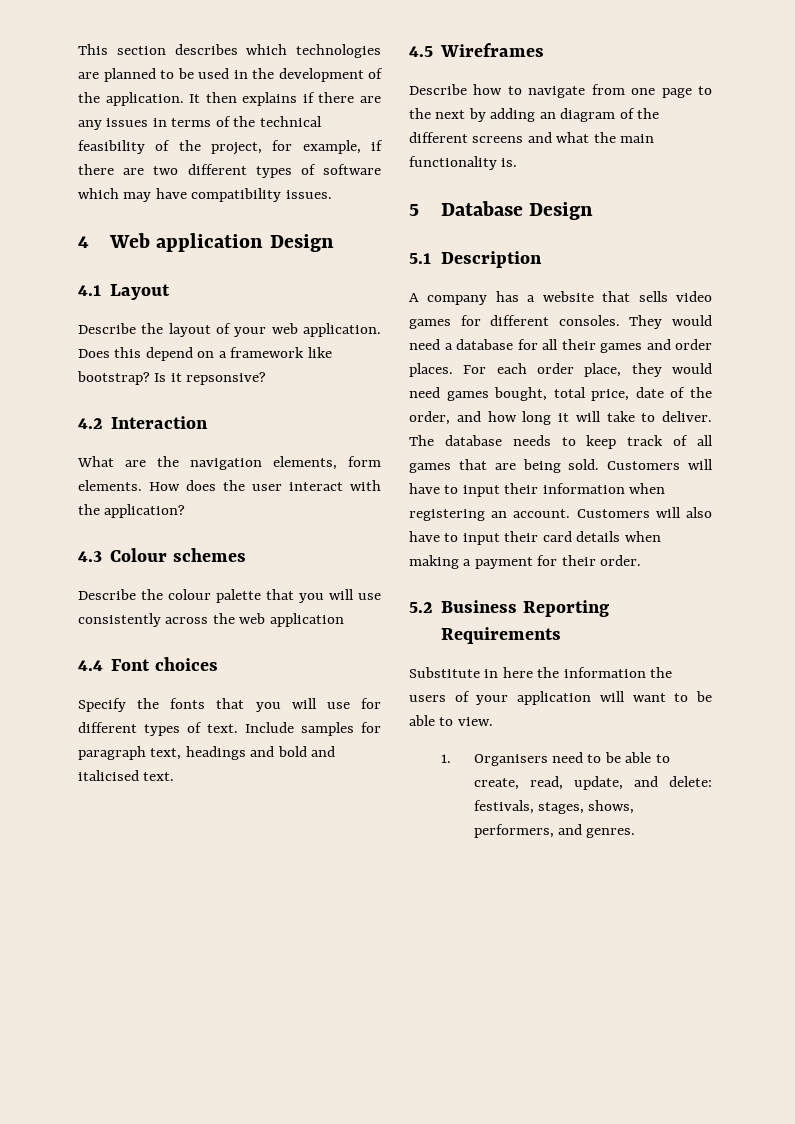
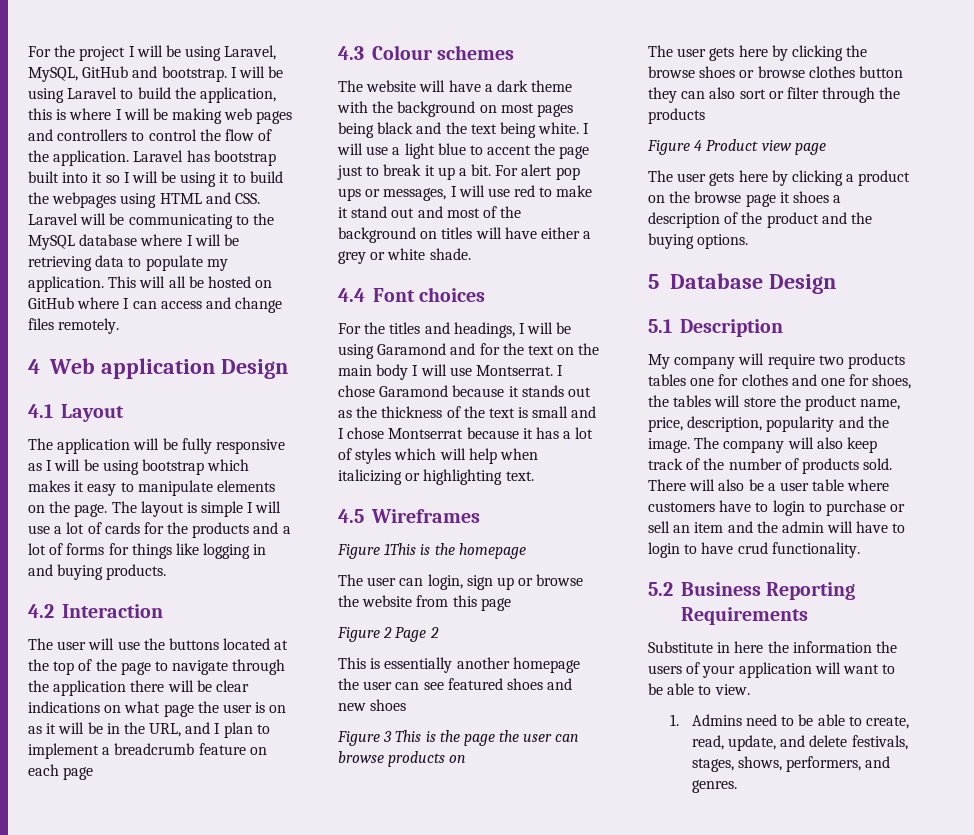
[78,44,381,58] [78,68,383,82] [78,92,381,106] [78,116,322,130] [78,140,383,155] [78,164,381,178] [78,188,332,202] This section describes which technologies are planned to be used in the development of the application. It then explains if there are any issues in terms of the technical feasibility of the project, for example, if there are two different types of software which may have compatibility issues. -> [28,45,277,61] [28,66,284,82] [28,87,276,103] [28,108,293,124] [28,129,273,141] [28,150,276,166] [28,171,283,187] [28,192,260,208] [28,213,274,229] [28,234,239,250] [28,255,228,271] [28,276,273,292] [28,297,283,313] [28,318,120,334] For the project I will be using Laravel, MySQL, GitHub and bootstrap. I will be using Laravel to build the application, this is where I will be making web pages and controllers to control the flow of the application. Laravel has bootstrap built into it so I will be using it to build the webpages using HTML and CSS. Laravel will be communicating to the MySQL database where I will be retrieving data to populate my application. This will all be hosted on GitHub where I can access and change files remotely.
[78,323,381,337] [78,347,332,361] [77,371,267,385] [78,416,209,429] [77,456,381,470] [78,480,381,491] [78,504,186,518] [78,548,246,562] [78,589,381,603] [78,613,344,627] [78,657,218,671] [78,698,381,712] [78,722,381,736] [78,746,336,760] [78,770,175,781] [409,43,545,57] [409,84,712,98] [409,108,660,122] [409,132,655,143] [409,156,518,170] Describe the layout of your web application. Does this depend on a framework like bootstrap? Is it repsonsive? // 4.2 Interaction // What are the navigation elements, form elements. How does the user interact with the application? // 4.3 Colour schemes // Describe the colour palette that you will use consistently across the web application // 4.4 Font choices // Specify the fonts that you will use for different types of text. Include samples for paragraph text, headings and bold and italicised text. // 4.5 Wireframes // Describe how to navigate from one page to the next by adding an diagram of the different screens and what the main functionality is. -> [28,438,285,454] [28,459,250,475] [28,480,275,496] [28,501,282,517] [28,522,291,538] [28,543,267,559] [28,564,167,580] [28,604,163,618] [28,638,289,650] [28,659,286,675] [28,680,249,696] [28,701,287,717] [28,722,270,738] [28,743,267,759] [28,764,94,780] [338,45,515,60] [338,80,573,92] [337,101,573,117] [338,122,590,138] [337,143,590,159] [337,164,580,180] [338,185,593,201] [338,206,522,218] [338,227,592,243] [338,248,471,264] [338,287,486,302] [338,322,572,338] [338,343,600,359] [338,364,564,380] [338,385,591,397] [338,406,597,418] [338,427,594,439] [338,448,538,464] [338,469,534,485] [338,509,480,523] [337,543,526,559] [338,574,584,590] [338,595,511,611] [337,627,439,642] [338,657,580,673] [338,678,573,690] [338,699,407,711] [337,730,580,746] [338,751,467,767] [648,45,868,61] [648,66,903,78] [648,87,901,103] [648,108,705,124] [647,139,826,155] [648,170,911,186] [648,191,842,207] [648,212,872,228] [648,233,749,249] The application will be fully responsive as I will be using bootstrap which makes it easy to manipulate elements on the page. The layout is simple I will use a lot of cards for the products and a lot of forms for things like logging in and buying products. // 4.2 Interaction // The user will use the buttons located at the top of the page to navigate through the application there will be clear indications on what page the user is on as it will be in the URL, and I plan to implement a breadcrumb feature on each page // 4.3 Colour schemes // The website will have a dark theme with the background on most pages being black and the text being white. I will use a light blue to accent the page just to break it up a bit. For alert pop ups or messages, I will use red to make it stand out and most of the background on titles will have either a grey or white shade. // 4.4 Font choices // For the titles and headings, I will be using Garamond and for the text on the main body I will use Montserrat. I chose Garamond because it stands out as the thickness of the text is small and I chose Montserrat because it has a lot of styles which will help when italicizing or highlighting text. // 4.5 Wireframes // Figure 1This is the homepage // The user can login, sign up or browse the website from this page // Figure 2 Page 2 // This is essentially another homepage the user can see featured shoes and new shoes // Figure 3 This is the page the user can browse products on // The user gets here by clicking the browse shoes or browse clothes button they can also sort or filter through the products // Figure 4 Product view page // The user gets here by clicking a product on the browse page it shoes a description of the product and the buying options.
[409,291,712,305] [409,315,712,329] [409,339,712,353] [409,363,712,377] [409,387,712,401] [409,411,712,425] [409,435,713,449] [409,459,713,473] [409,483,666,497] [409,507,712,521] [409,531,661,545] [409,555,642,569] A company has a website that sells video games for different consoles. They would need a database for all their games and order places. For each order place, they would need games bought, total price, date of the order, and how long it will take to deliver. The database needs to keep track of all games that are being sold. Customers will have to input their information when registering an account. Customers will also have to input their card details when making a payment for their order. -> [648,353,905,369] [648,374,912,389] [648,395,901,411] [648,416,889,432] [648,437,877,453] [648,458,893,474] [648,479,890,491] [648,500,906,516] [648,521,906,533] [648,542,860,558] My company will require two products tables one for clothes and one for shoes, the tables will store the product name, price, description, popularity and the image. The company will also keep track of the number of products sold. There will also be a user table where customers have to login to purchase or sell an item and the admin will have to login to have crud functionality.
[473,754,548,766] Organisers -> [691,714,742,726] Admins
[669,776,712,787] delete: -> [809,735,848,747] delete

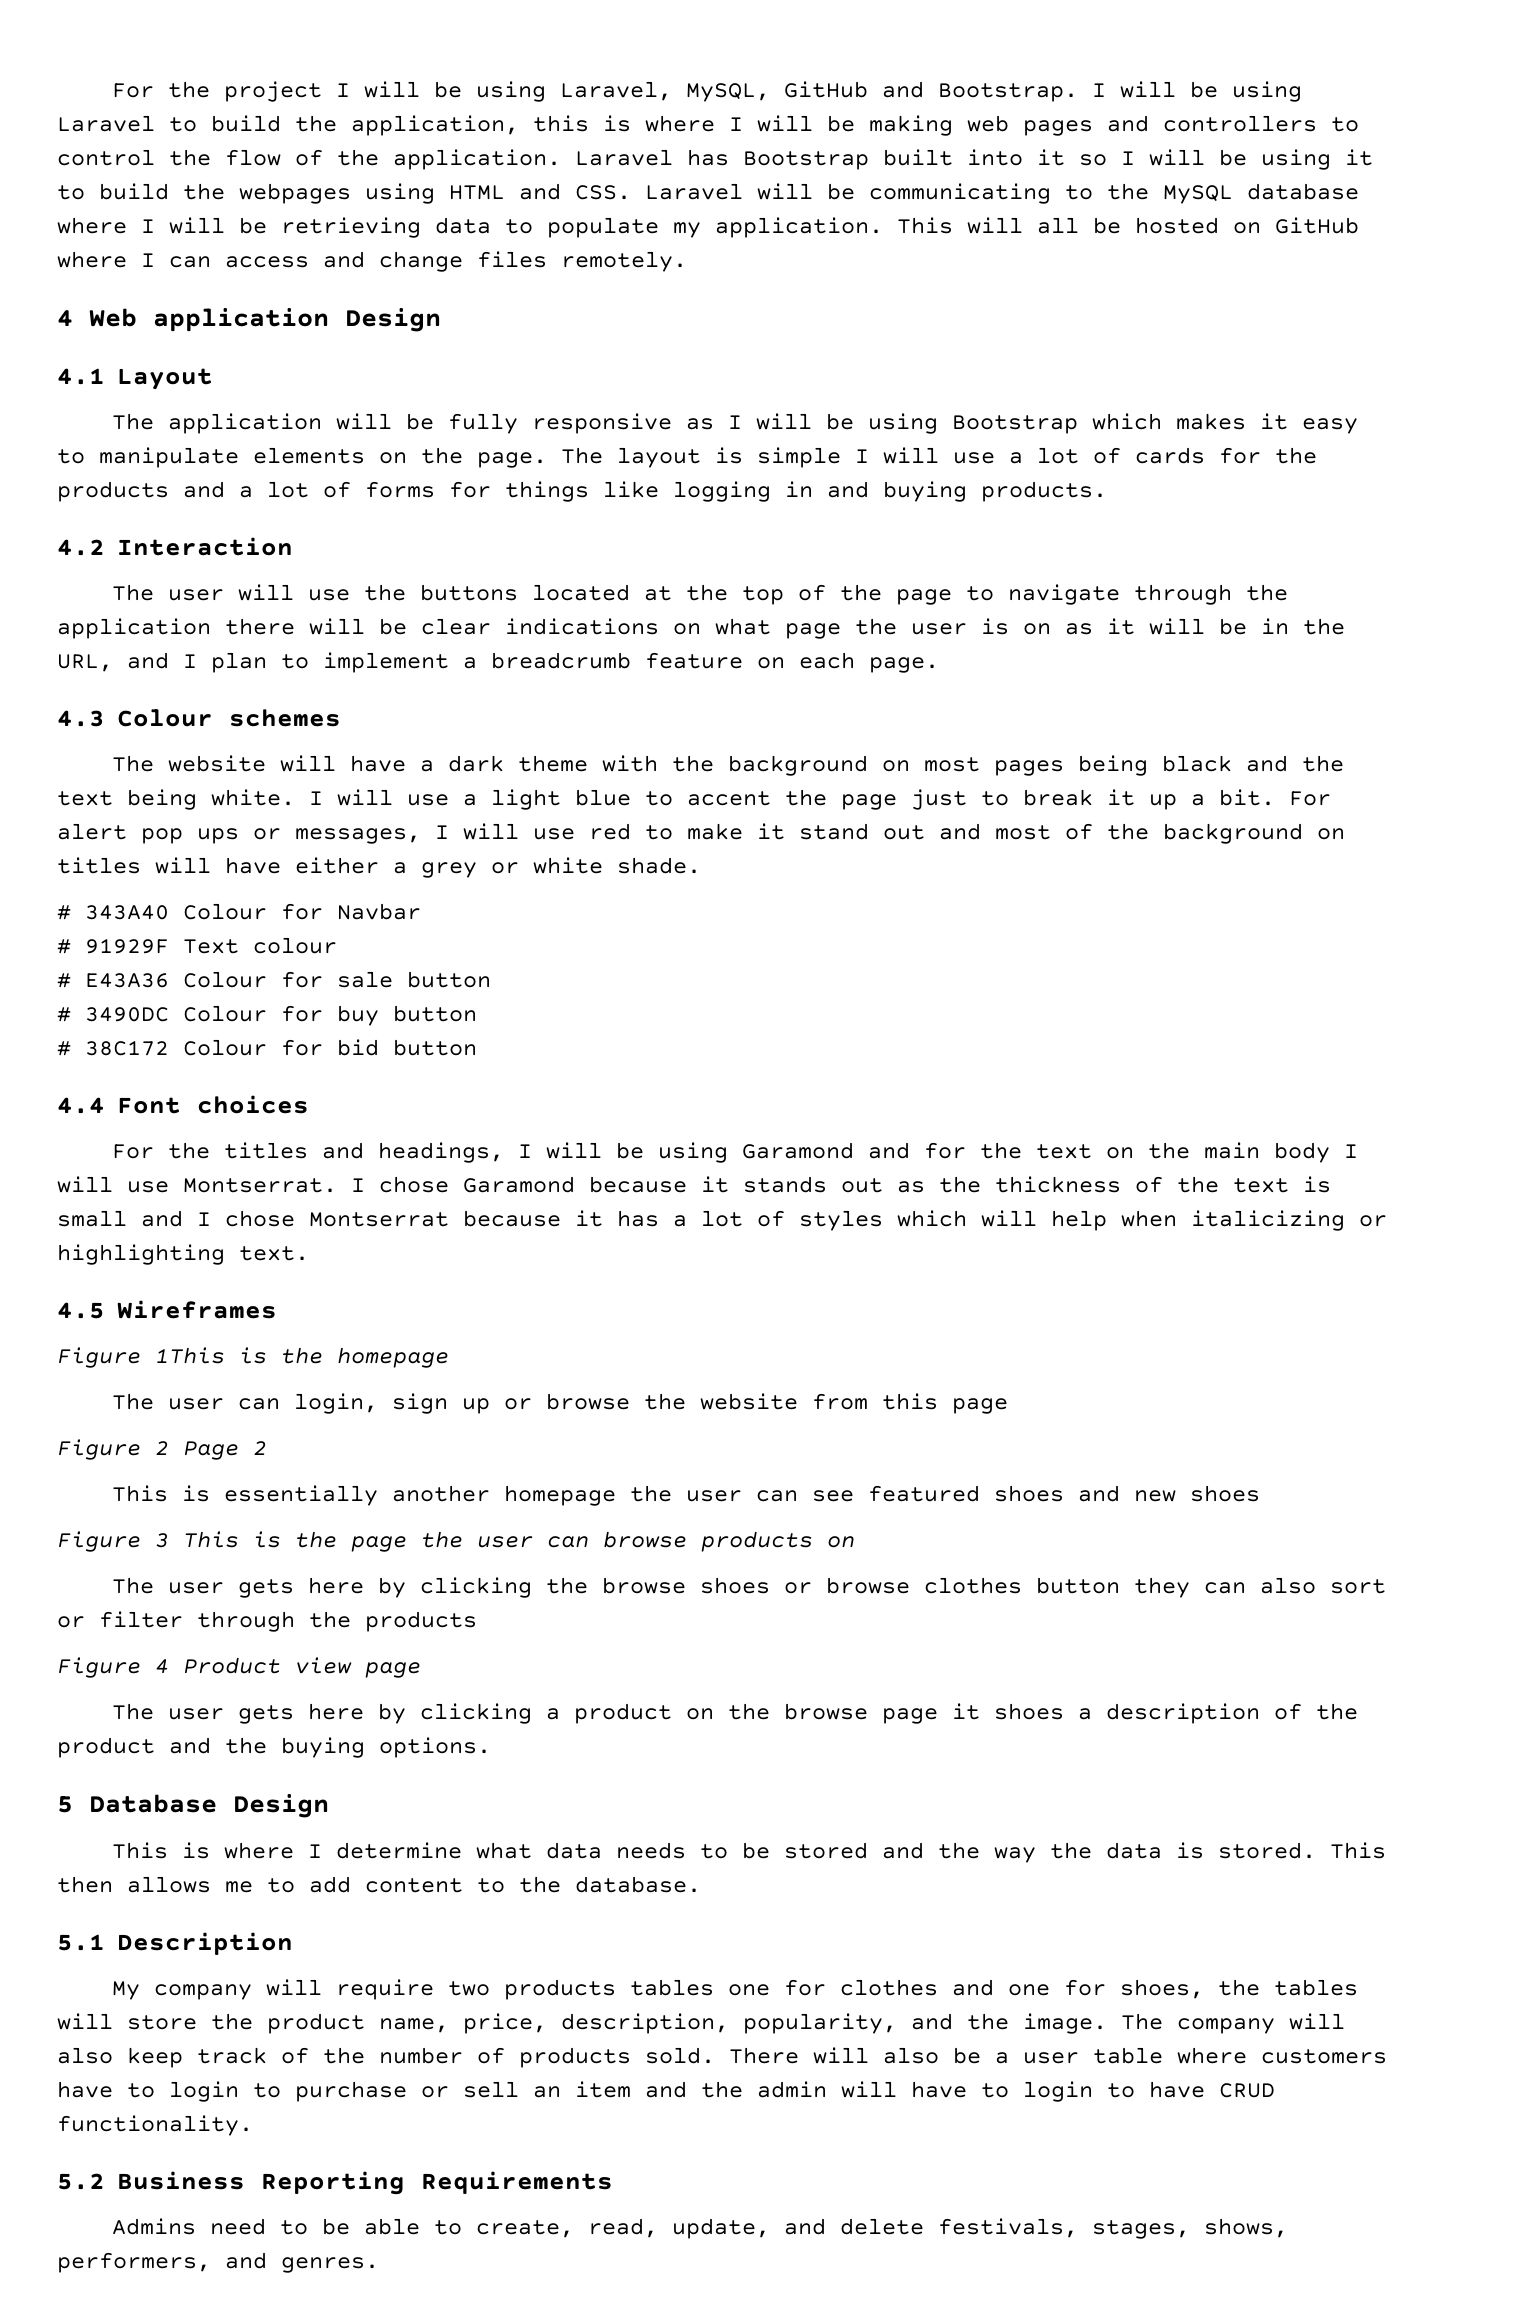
[161,66,227,82] bootstrap. -> [938,83,1079,102] Bootstrap.
[213,150,276,166] bootstrap -> [743,151,869,170] Bootstrap
[141,459,204,475] bootstrap -> [952,415,1079,434] Bootstrap
[63,767,94,780] page -> [869,657,939,673] page.
(471, 254) none -> [57,903,421,920] [57,937,337,954] [57,971,491,988] [57,1005,477,1026] [57,1039,477,1056] // # 343A40 Colour for Navbar // # 91929F Text colour // # E43A36 Colour for sale button // # 3490DC Colour for buy button // # 38C172 Colour for bid button
(836, 284) none -> [112,1842,1387,1863] [57,1876,701,1893] // This is where I determine what data needs to be stored and the way the data is stored. This then allows me to add content to the database.
[766,416,835,432] popularity -> [743,2013,897,2034] popularity,
[737,542,768,554] crud -> [1219,2083,1275,2098] CRUD
[648,641,897,653] [648,662,896,678] [648,683,750,695] [669,714,679,726] Substitute in here the information the users of your application will want to be able to view. // 1. -> (613, 2182) none

